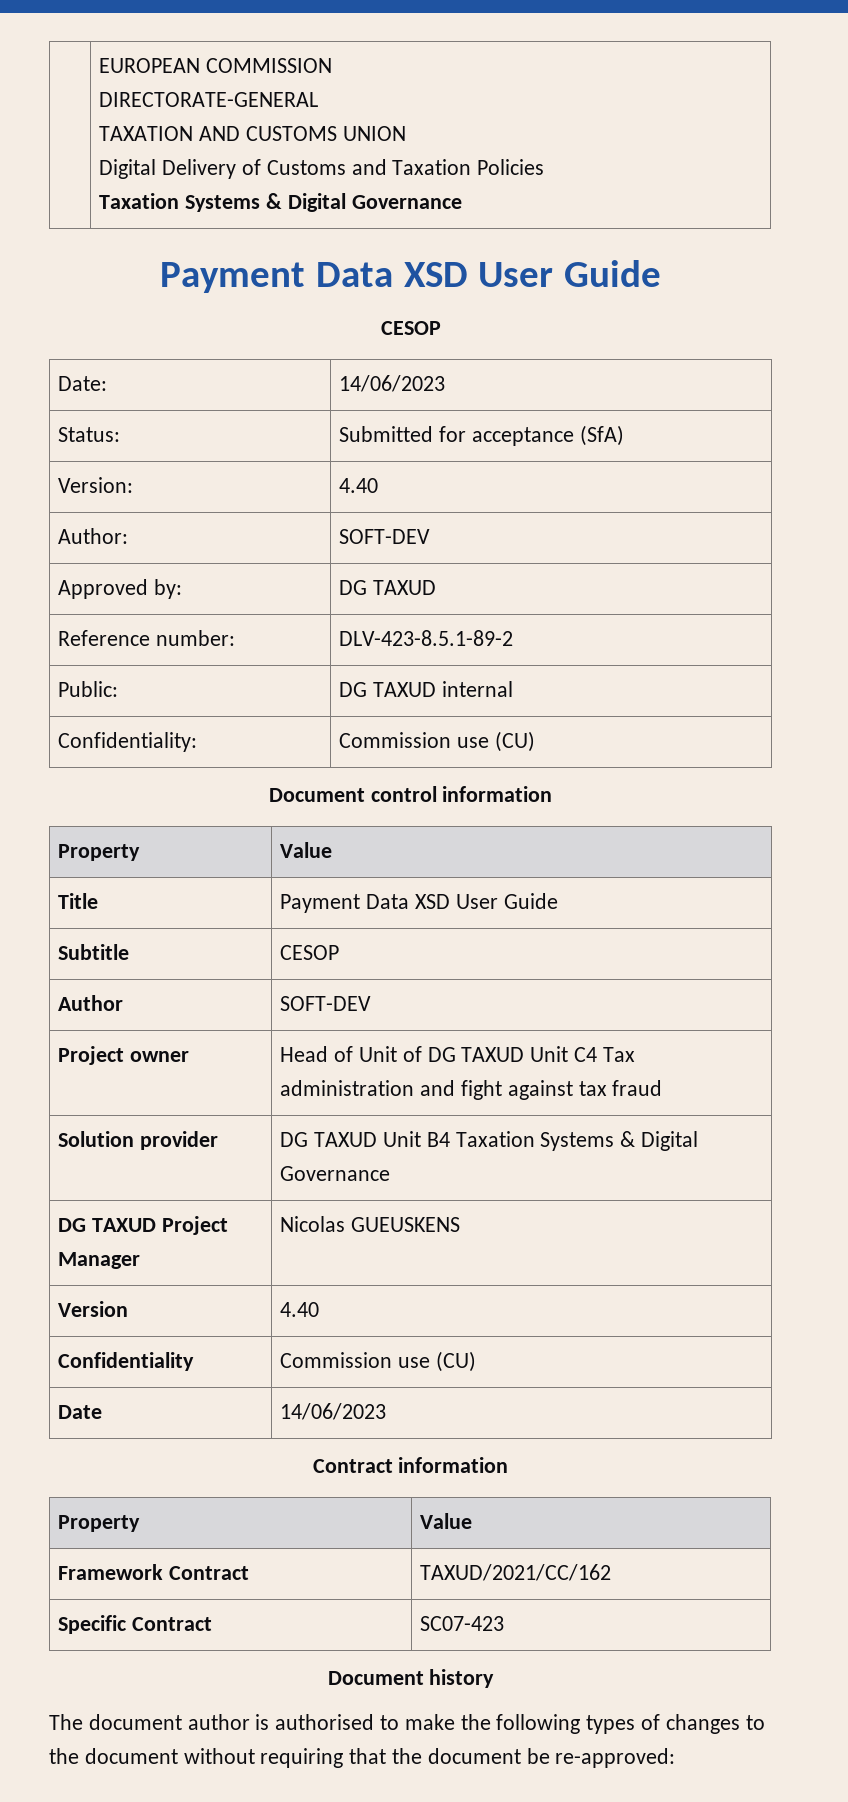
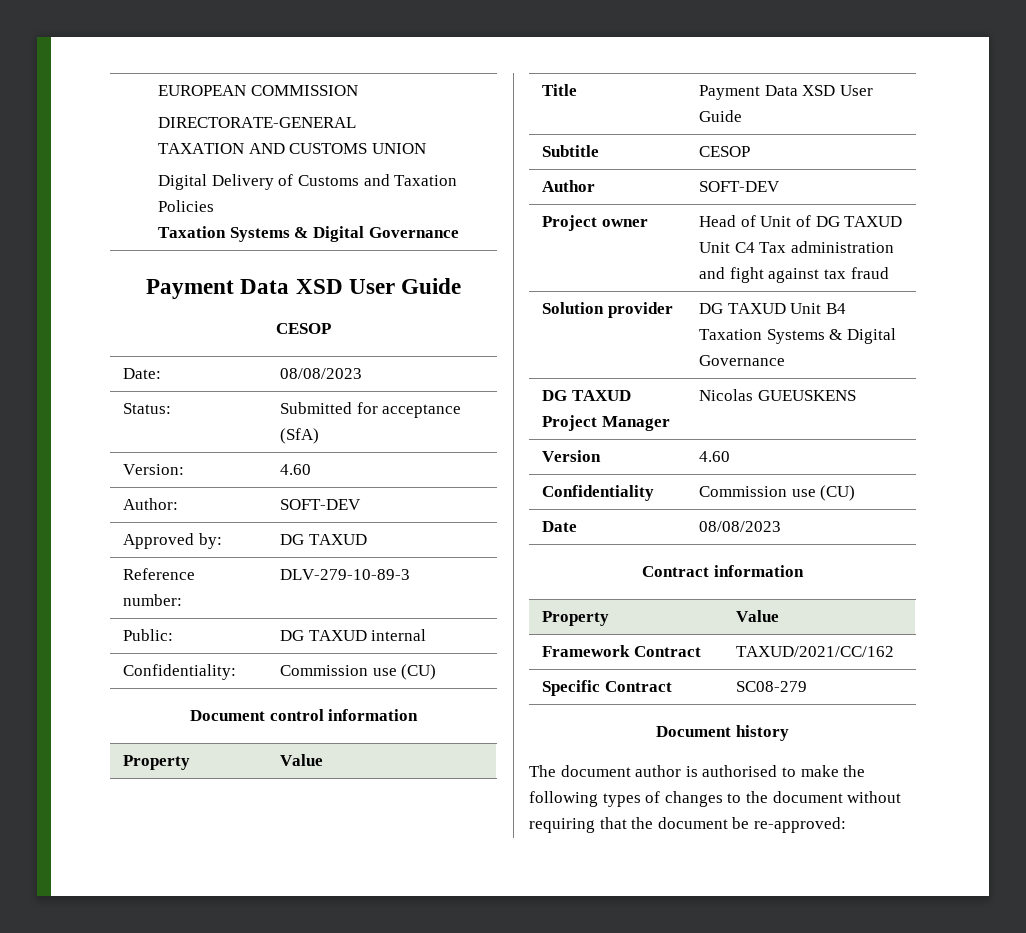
[339,375,446,392] 14/06/2023 -> [280,368,363,379] 08/08/2023
[339,478,379,493] 4.40 -> [280,464,312,475] 4.60
[339,630,514,646] DLV-423-8.5.1-89-2 -> [280,569,411,580] DLV-279-10-89-3
[280,1302,320,1317] 4.40 -> [699,451,731,462] 4.60
[280,1403,387,1420] 14/06/2023 -> [699,521,782,532] 08/08/2023
[420,1616,505,1631] SC07-423 -> [736,681,808,692] SC08-279

